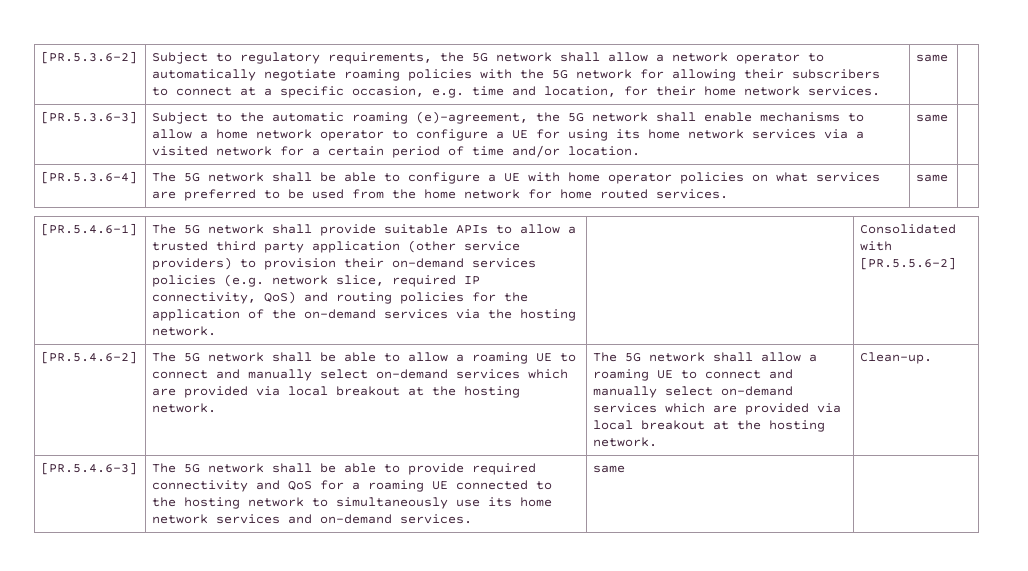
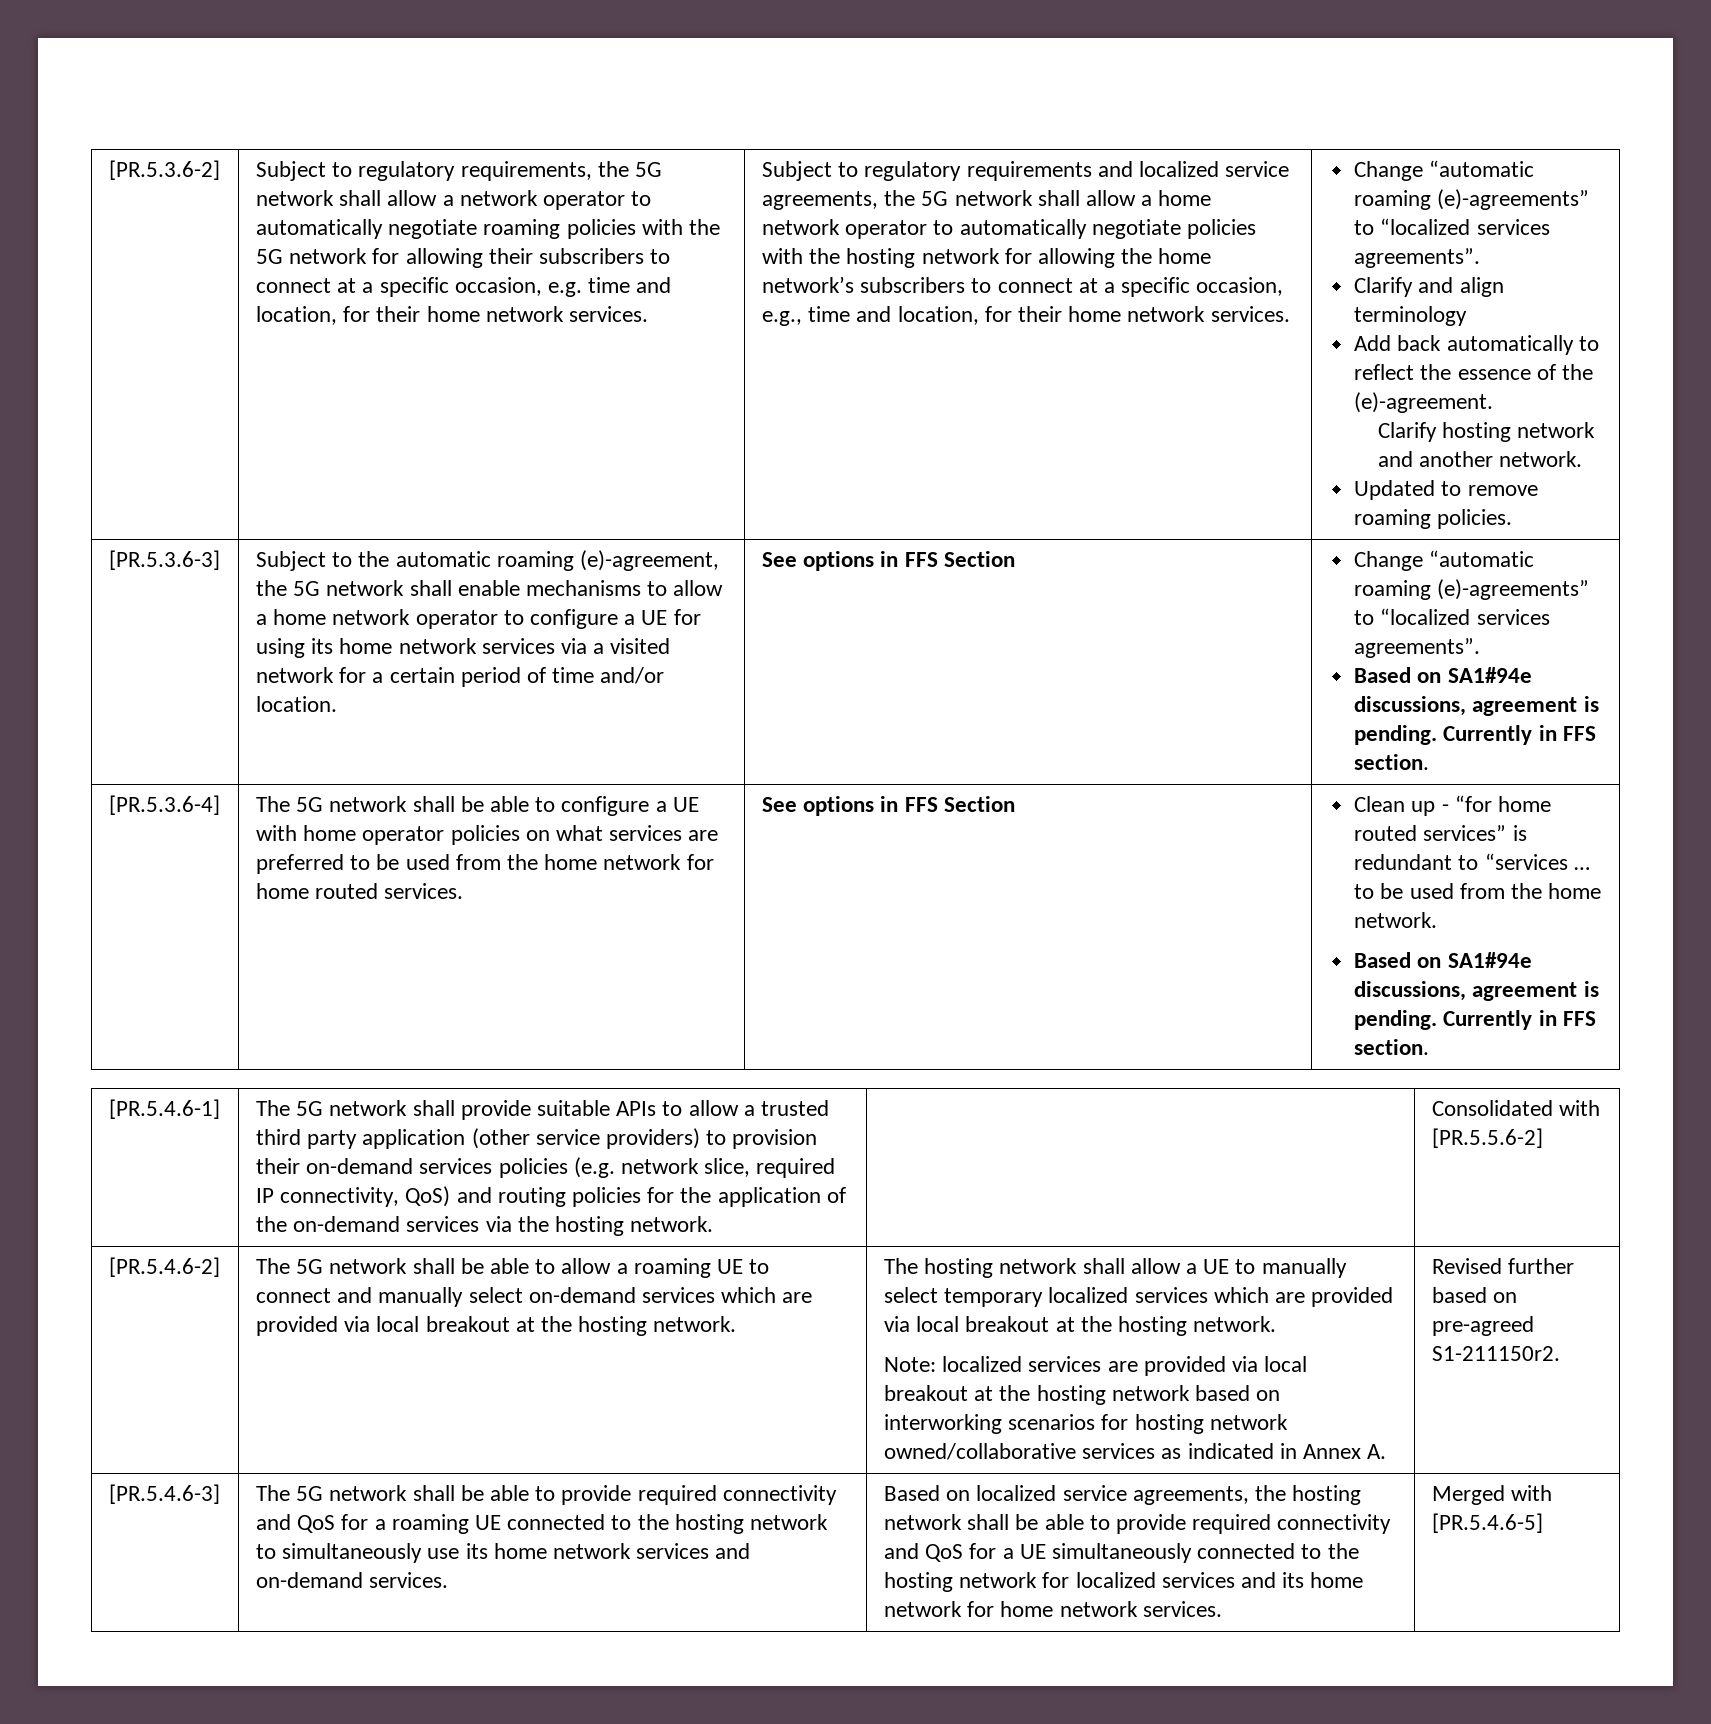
[916,54,949,62] same | -> [761,161,1290,181] [761,190,1212,210] [761,219,1256,239] [761,248,1212,268] [761,276,1284,297] [761,306,1290,326] [1354,160,1535,181] [1354,189,1590,210] [1354,218,1550,235] [1354,248,1481,268] [1354,277,1504,297] [1354,306,1468,326] [1354,335,1599,355] [1354,364,1594,380] [1354,392,1494,413] [1378,422,1596,442] [1378,451,1583,467] [1354,480,1538,500] [1354,509,1513,529] Subject to regulatory requirements and localized service agreements, the 5G network shall allow a home network operator to automatically negotiate policies with the hosting network for allowing the home network’s subscribers to connect at a specific occasion, e.g., time and location, for their home network services. | Change “automatic roaming (e)-agreements” to “localized services agreements”. // Clarify and align terminology // Add back automatically to reflect the essence of the (e)-agreement. // Clarify hosting network and another network. // Updated to remove roaming policies.
[916,114,949,122] same | -> [761,551,1015,571] [1354,550,1535,571] [1354,579,1590,600] [1354,608,1550,625] [1354,638,1481,658] [1354,667,1532,683] [1354,696,1599,716] [1354,725,1596,745] [1354,754,1430,770] See options in FFS Section | Change “automatic roaming (e)-agreements” to “localized services agreements”. // Based on SA1#94e discussions, agreement is pending. Currently in FFS section.
[916,174,949,182] same | -> [761,796,1015,816] [1354,795,1552,816] [1354,825,1527,841] [1354,853,1590,870] [1354,883,1602,899] [1354,912,1438,928] [1354,952,1532,968] [1354,981,1599,1001] [1354,1010,1596,1030] [1354,1039,1430,1055] See options in FFS Section | Clean up - “for home routed services” is redundant to “services … to be used from the home network. // Based on SA1#94e discussions, agreement is pending. Currently in FFS section.
[625,352,818,362] [593,369,794,381] [593,386,794,398] 5G network shall allow a roaming UE to connect and manually select on-demand -> [924,1258,1347,1278] [883,1287,1129,1307] hosting network shall allow a UE to manually select temporary localized
[860,352,933,364] | Clean-up. -> [883,1356,1308,1376] [883,1385,1281,1405] [883,1414,1288,1434] [883,1443,1387,1460] [1431,1258,1575,1274] [1431,1287,1518,1303] [1431,1316,1534,1336] [1431,1346,1560,1361] // Note: localized services are provided via local breakout at the hosting network based on interworking scenarios for hosting network owned/collaborative services as indicated in Annex A. | Revised further based on pre-agreed S1-211150r2.
[593,465,626,473] same | -> [883,1485,1362,1505] [883,1514,1392,1534] [883,1543,1359,1563] [883,1572,1364,1592] [883,1601,1222,1617] [1431,1485,1553,1505] [1431,1513,1543,1533] Based on localized service agreements, the hosting network shall be able to provide required connectivity and QoS for a UE simultaneously connected to the hosting network for localized services and its home network for home network services. | Merged with [PR.5.4.6-5]

